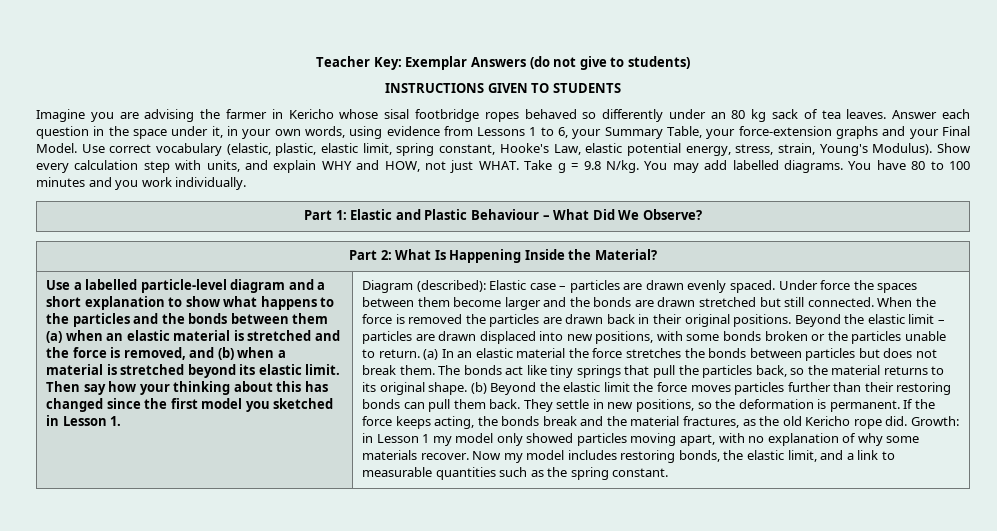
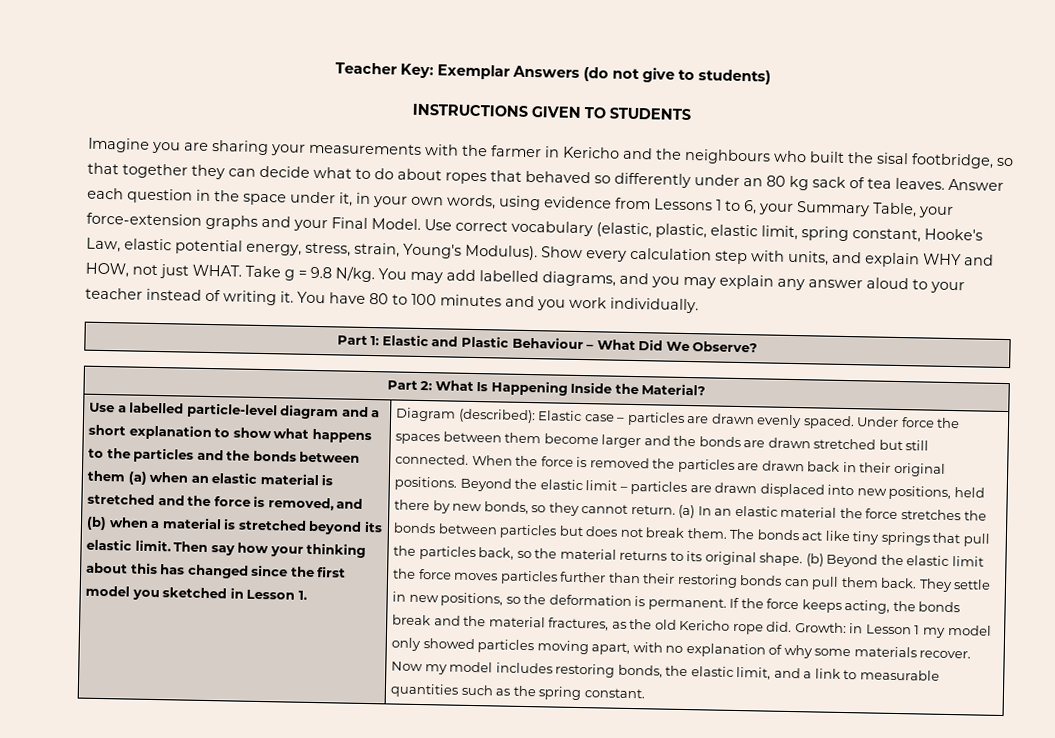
[144,109,519,122] advising the farmer in Kericho whose sisal footbridge ropes -> [211,140,1014,169] [87,162,522,185] sharing your measurements with the farmer in Kericho and the neighbours who built the sisal footbridge, so that together they can decide what to do about ropes that
[783,160,843,173] diagrams. -> [542,271,965,294] [85,287,294,306] diagrams, and you may explain any answer aloud to your teacher instead of writing it.
[656,331,946,344] [362,349,376,358] with some bonds broken or the particles unable to -> [953,487,985,498] [394,499,629,517] held there by new bonds, so they cannot

